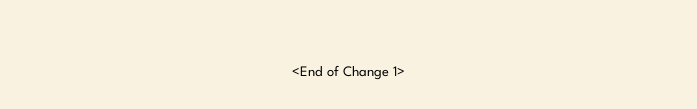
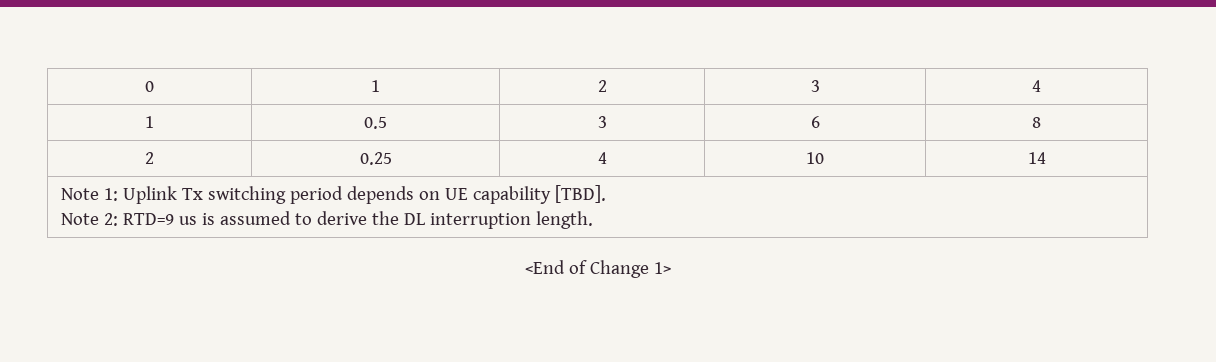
(292, 71) none -> [145,81,154,92] [371,80,380,92] [597,80,607,92] [810,80,820,92] [1032,80,1041,92] [145,116,154,128] [364,117,387,129] [597,116,607,128] [810,116,820,128] [1032,117,1041,128] [145,152,154,164] [359,152,392,165] [597,152,607,164] [806,152,824,164] [1027,152,1046,164] [60,185,606,204] [60,211,593,229] 0 | 1 | 2 | 3 | 4 // 1 | 0.5 | 3 | 6 | 8 // 2 | 0.25 | 4 | 10 | 14 // Note 1: Uplink Tx switching period depends on UE capability [TBD]. // Note 2: RTD=9 us is assumed to derive the DL interruption length. //

